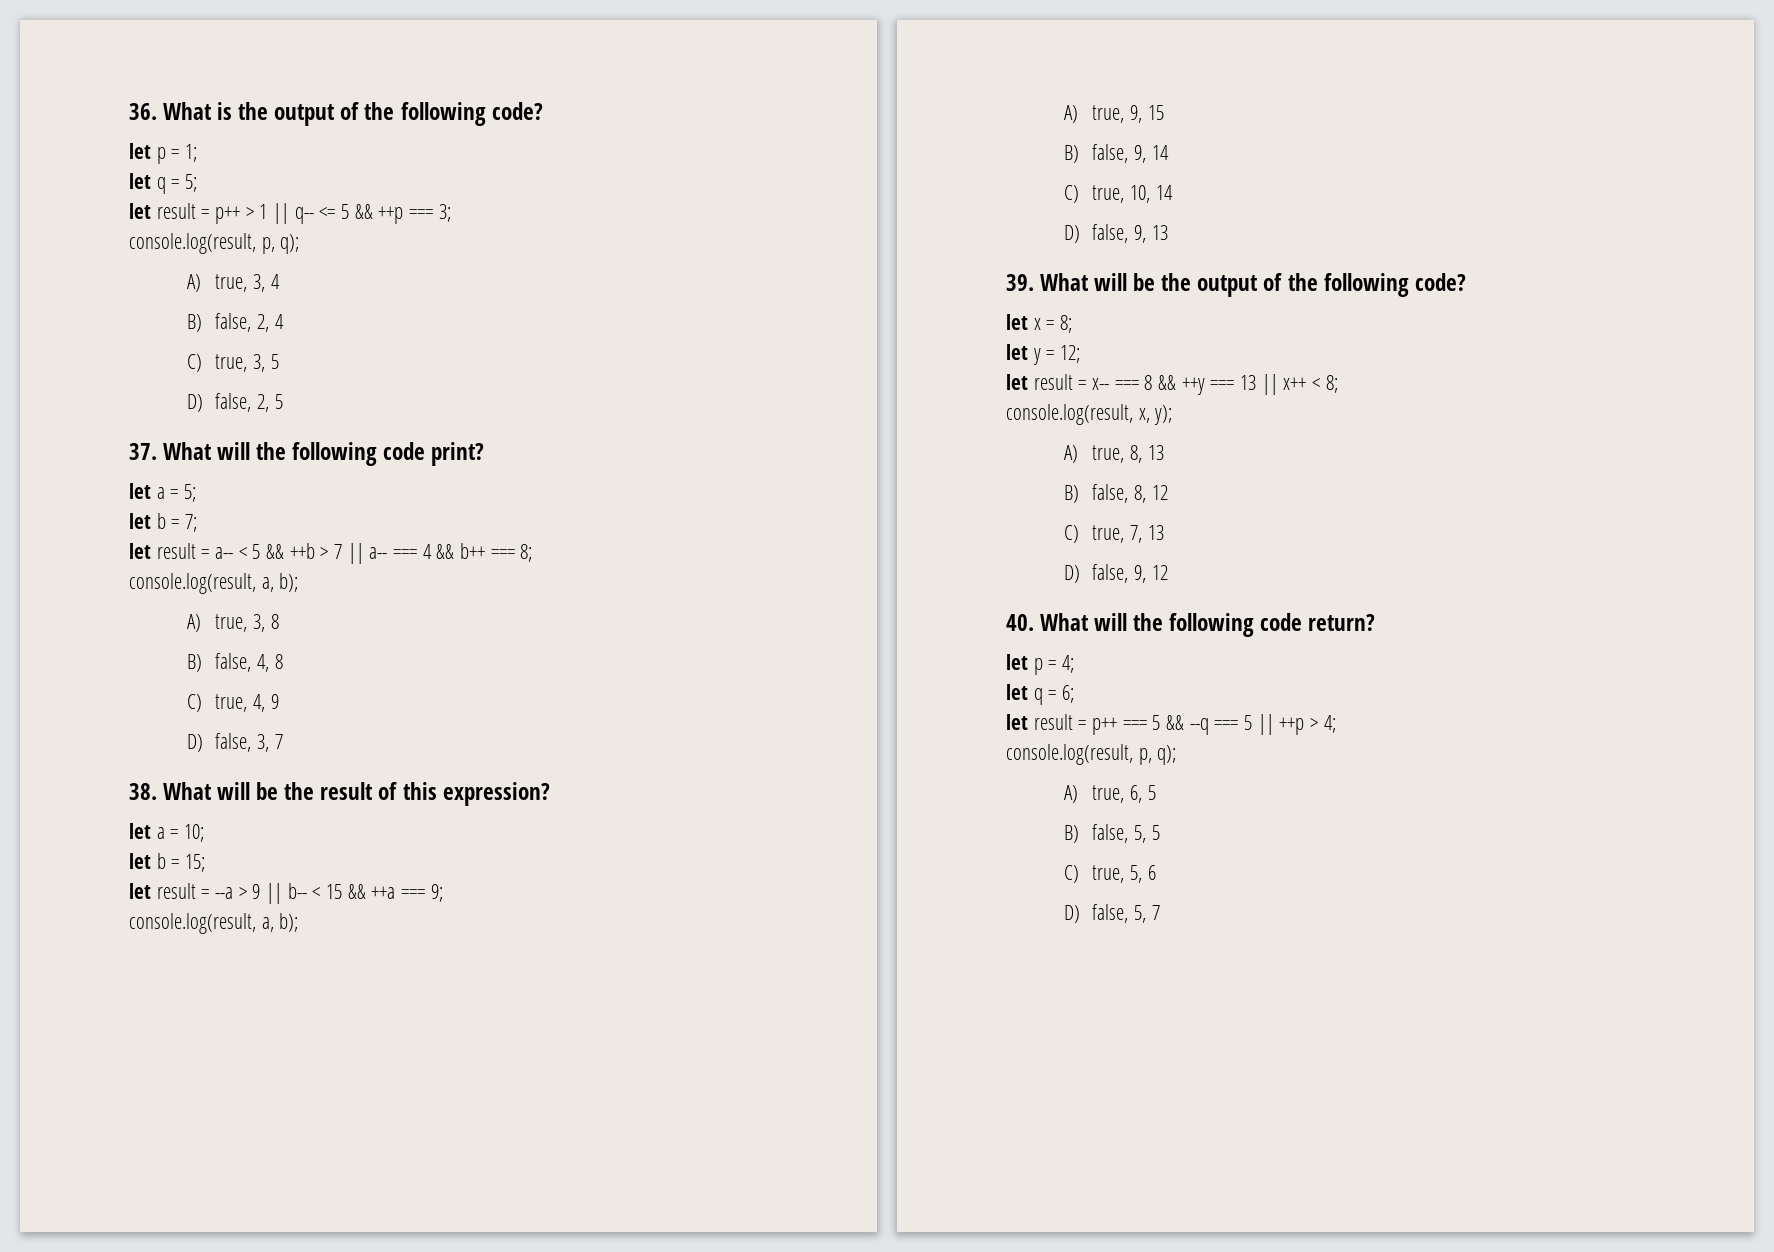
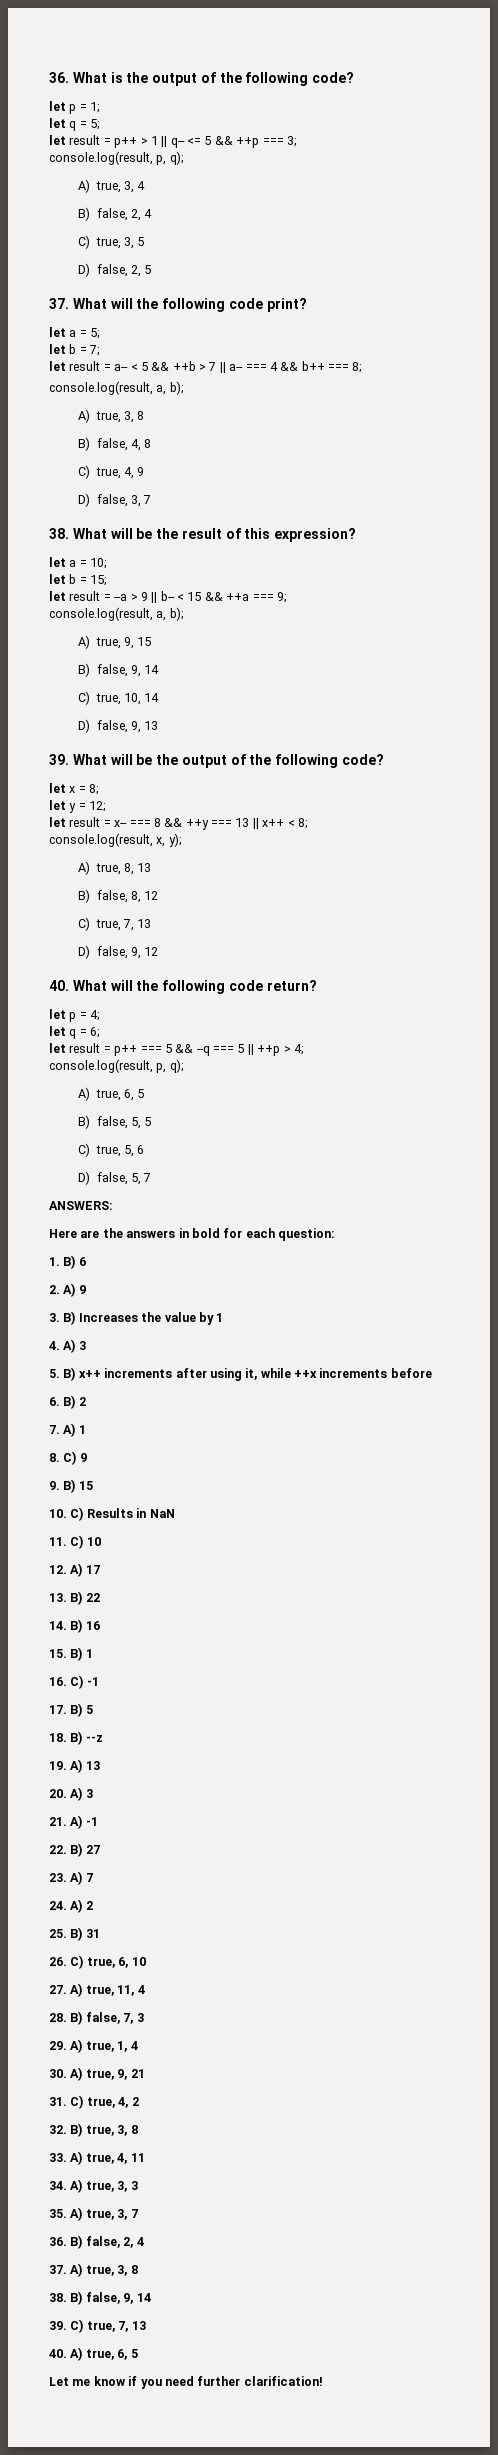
(1160, 912) none -> [49,1201,113,1210] [49,1228,335,1241] [49,1255,86,1269] [49,1283,86,1297] [49,1311,224,1325] [49,1339,86,1353] [49,1367,432,1381] [49,1395,86,1409] [49,1423,86,1437] [49,1451,87,1465] [49,1479,93,1493] [49,1507,175,1521] [49,1535,101,1549] [49,1563,100,1577] [49,1591,100,1605] [49,1619,100,1633] [49,1647,93,1661] [49,1675,99,1689] [49,1703,93,1717] [49,1731,103,1745] [49,1759,100,1773] [49,1787,93,1801] [49,1815,98,1829] [49,1843,100,1857] [49,1871,93,1885] [49,1899,93,1913] [49,1927,100,1941] [49,1955,146,1969] [49,1983,145,1997] [49,2011,144,2025] [49,2039,138,2053] [49,2067,145,2081] [49,2095,139,2109] [49,2123,138,2137] [49,2151,145,2165] [49,2179,138,2193] [49,2207,138,2221] [49,2235,144,2249] [49,2263,138,2277] [49,2291,151,2305] [49,2319,146,2333] [49,2347,138,2361] [49,2376,323,2389] // ANSWERS: // Here are the answers in bold for each question: // 1. B) 6 // 2. A) 9 // 3. B) Increases the value by 1 // 4. A) 3 // 5. B) x++ increments after using it, while ++x increments before // 6. B) 2 // 7. A) 1 // 8. C) 9 // 9. B) 15 // 10. C) Results in NaN // 11. C) 10 // 12. A) 17 // 13. B) 22 // 14. B) 16 // 15. B) 1 // 16. C) -1 // 17. B) 5 // 18. B) --z // 19. A) 13 // 20. A) 3 // 21. A) -1 // 22. B) 27 // 23. A) 7 // 24. A) 2 // 25. B) 31 // 26. C) true, 6, 10 // 27. A) true, 11, 4 // 28. B) false, 7, 3 // 29. A) true, 1, 4 // 30. A) true, 9, 21 // 31. C) true, 4, 2 // 32. B) true, 3, 8 // 33. A) true, 4, 11 // 34. A) true, 3, 3 // 35. A) true, 3, 7 // 36. B) false, 2, 4 // 37. A) true, 3, 8 // 38. B) false, 9, 14 // 39. C) true, 7, 13 // 40. A) true, 6, 5 // Let me know if you need further clarification!

